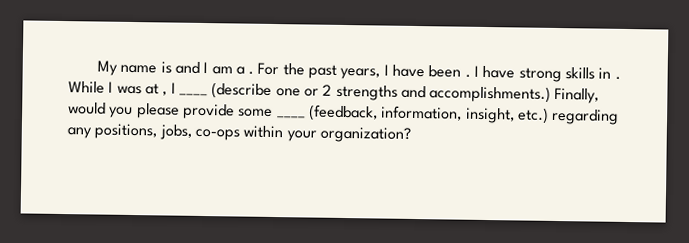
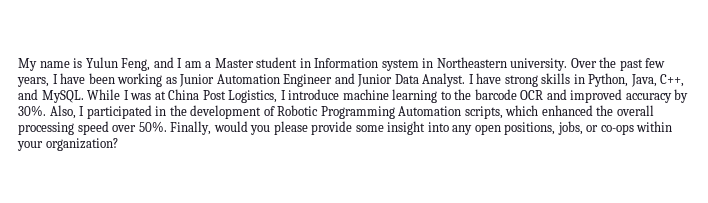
(172, 67) none -> [85,57,151,71] Yulun Feng,
[248,62,280,76] . For -> [214,57,597,71] Master student in Information system in Northeastern university. Over
(338, 71) none -> [645,58,666,68] few
[464,74,471,78] . -> [117,73,466,87] working as Junior Automation Engineer and Junior Data Analyst.
[614,76,621,80] [68,81,552,103] . While I was at , I ____ (describe one or 2 strengths and accomplishments.) -> [588,73,685,87] [18,89,689,103] [18,105,654,119] [18,121,167,135] Python, Java, C++, and MySQL. While I was at China Post Logistics, I introduce machine learning to the barcode OCR and improved accuracy by 30%. Also, I participated in the development of Robotic Programming Automation scripts, which enhanced the overall processing speed over 50%.
[276,104,620,125] [67,127,92,139] ____ (feedback, information, insight, etc.) regarding any -> [387,121,501,135] insight into any open
(192, 132) none -> [586,125,599,132] or

